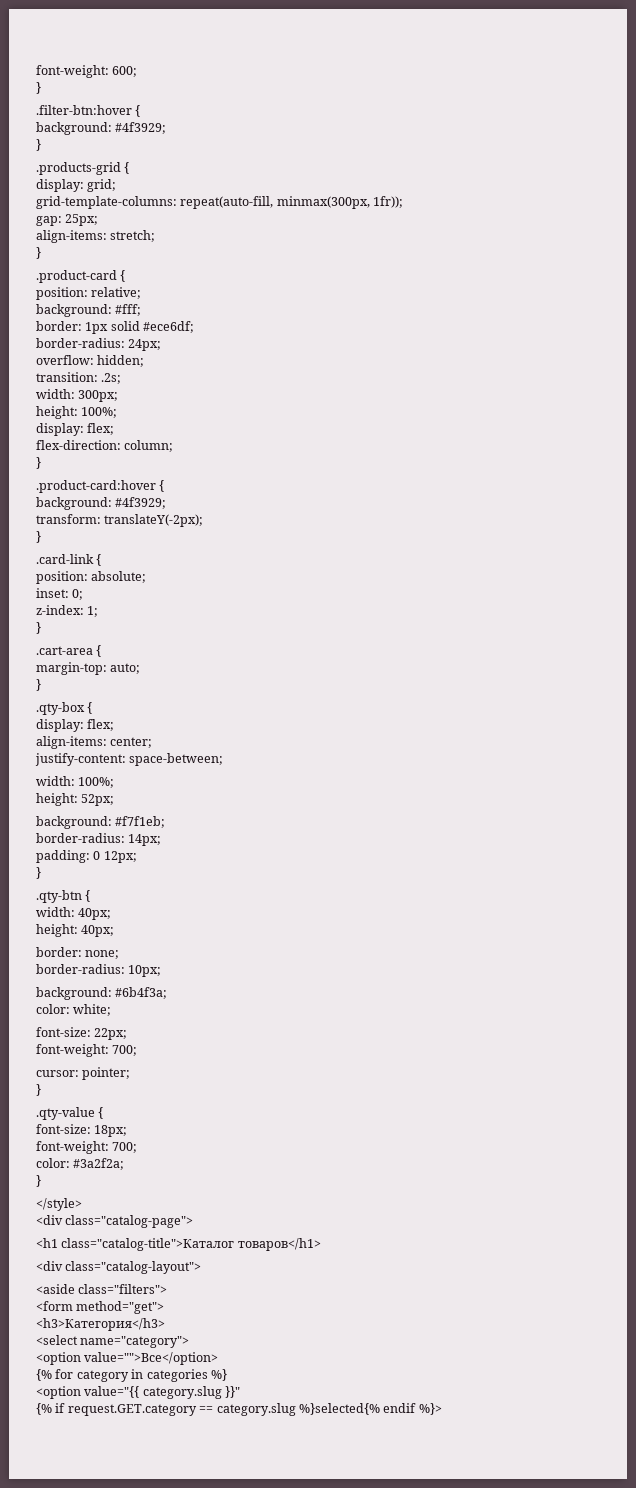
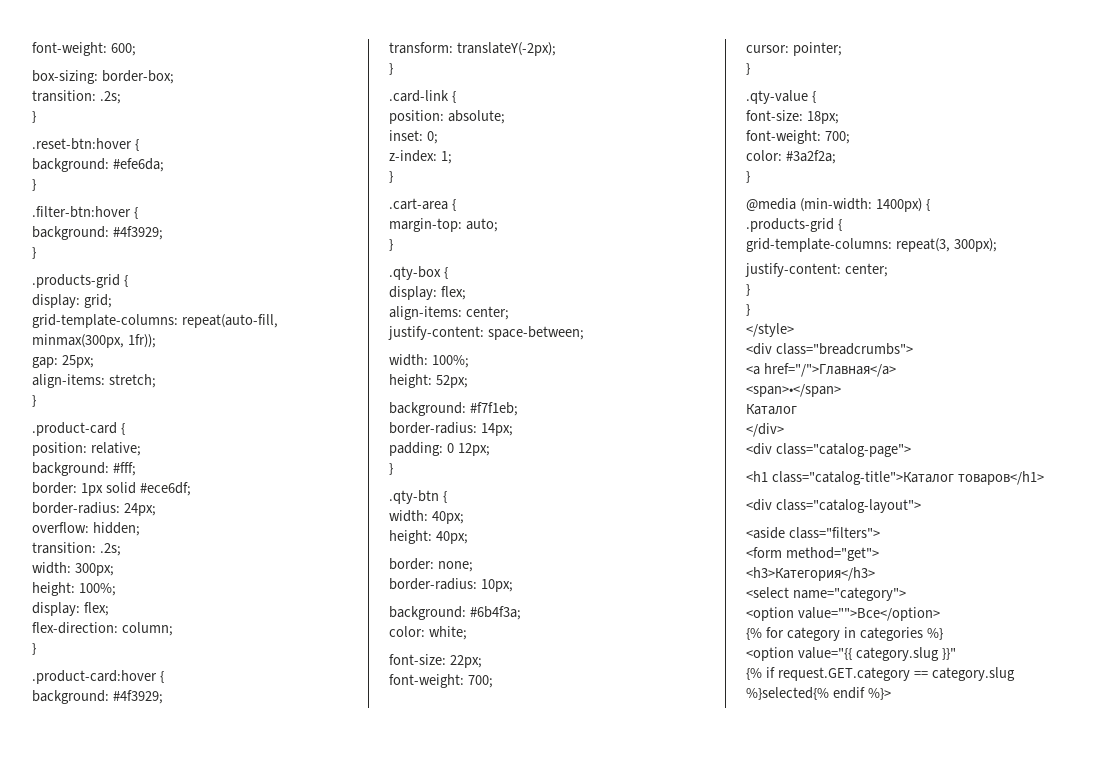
(138, 71) none -> [32,70,174,84] [32,90,121,104] [32,111,36,123] [32,138,139,151] [32,158,164,172] // box-sizing: border-box; // transition: .2s; // } // .reset-btn:hover { // background: #efe6da;
[36,1198,82,1211] </style> -> [746,198,930,212] [746,218,842,232] [746,238,997,252] [745,263,888,277] [746,284,750,296] [746,304,750,316] [746,323,794,337] [746,343,913,355] [746,363,896,377] [746,384,841,397] [746,404,797,415] [746,423,784,437] @media (min-width: 1400px) { // .products-grid { // grid-template-columns: repeat(3, 300px); // justify-content: center; // } // } // </style> // <div class="breadcrumbs"> // <a href="/">Главная</a> // <span>•</span> // Каталог // </div>

